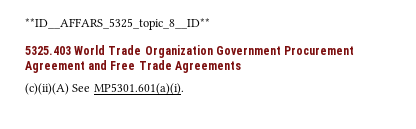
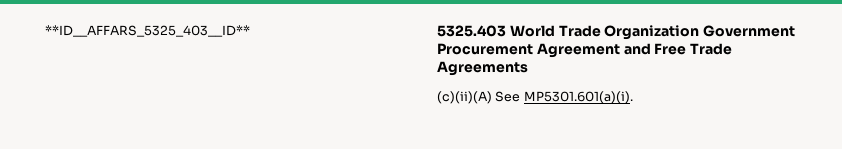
[25,18,210,30] **ID__AFFARS_5325_topic_8__ID** -> [45,25,250,37] **ID__AFFARS_5325_403__ID**

